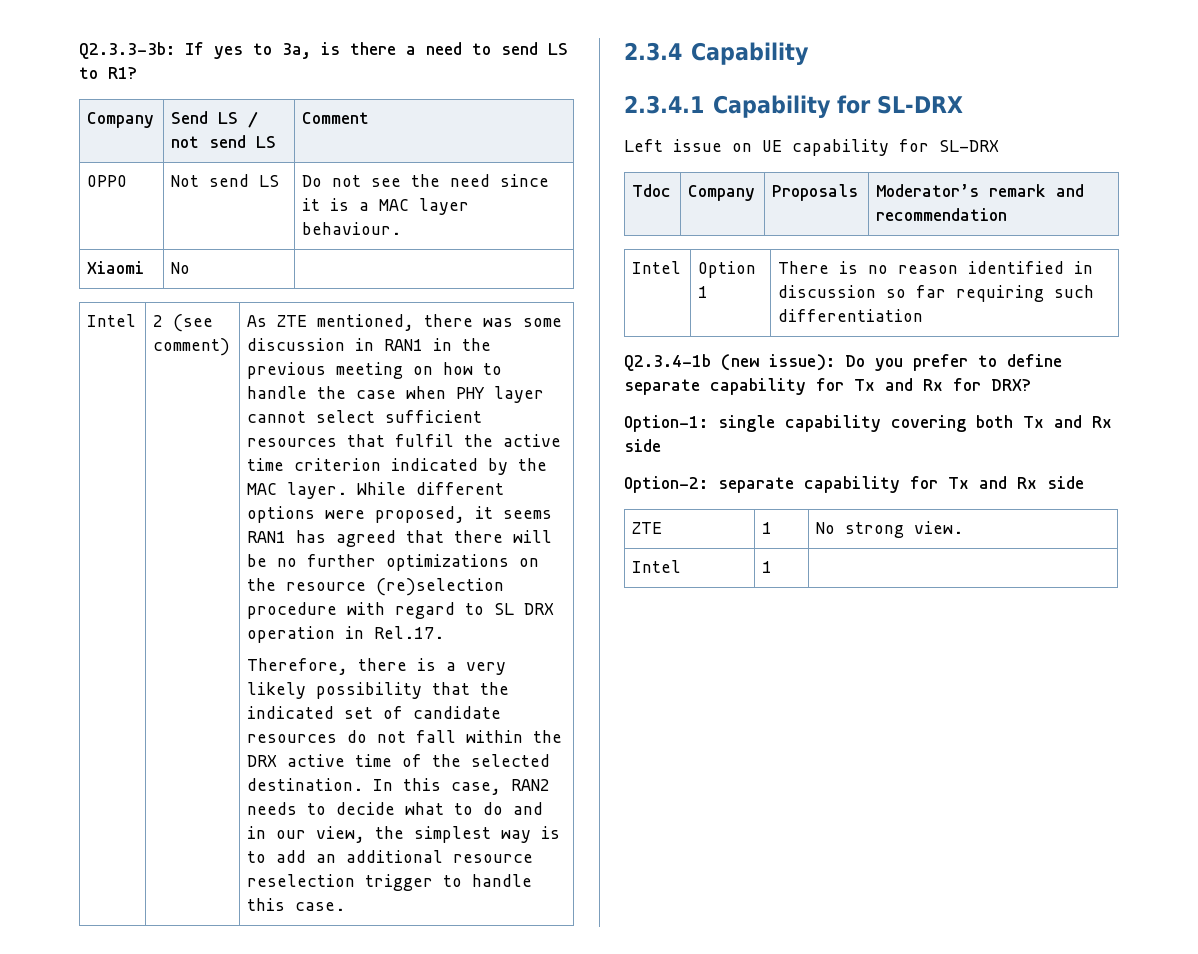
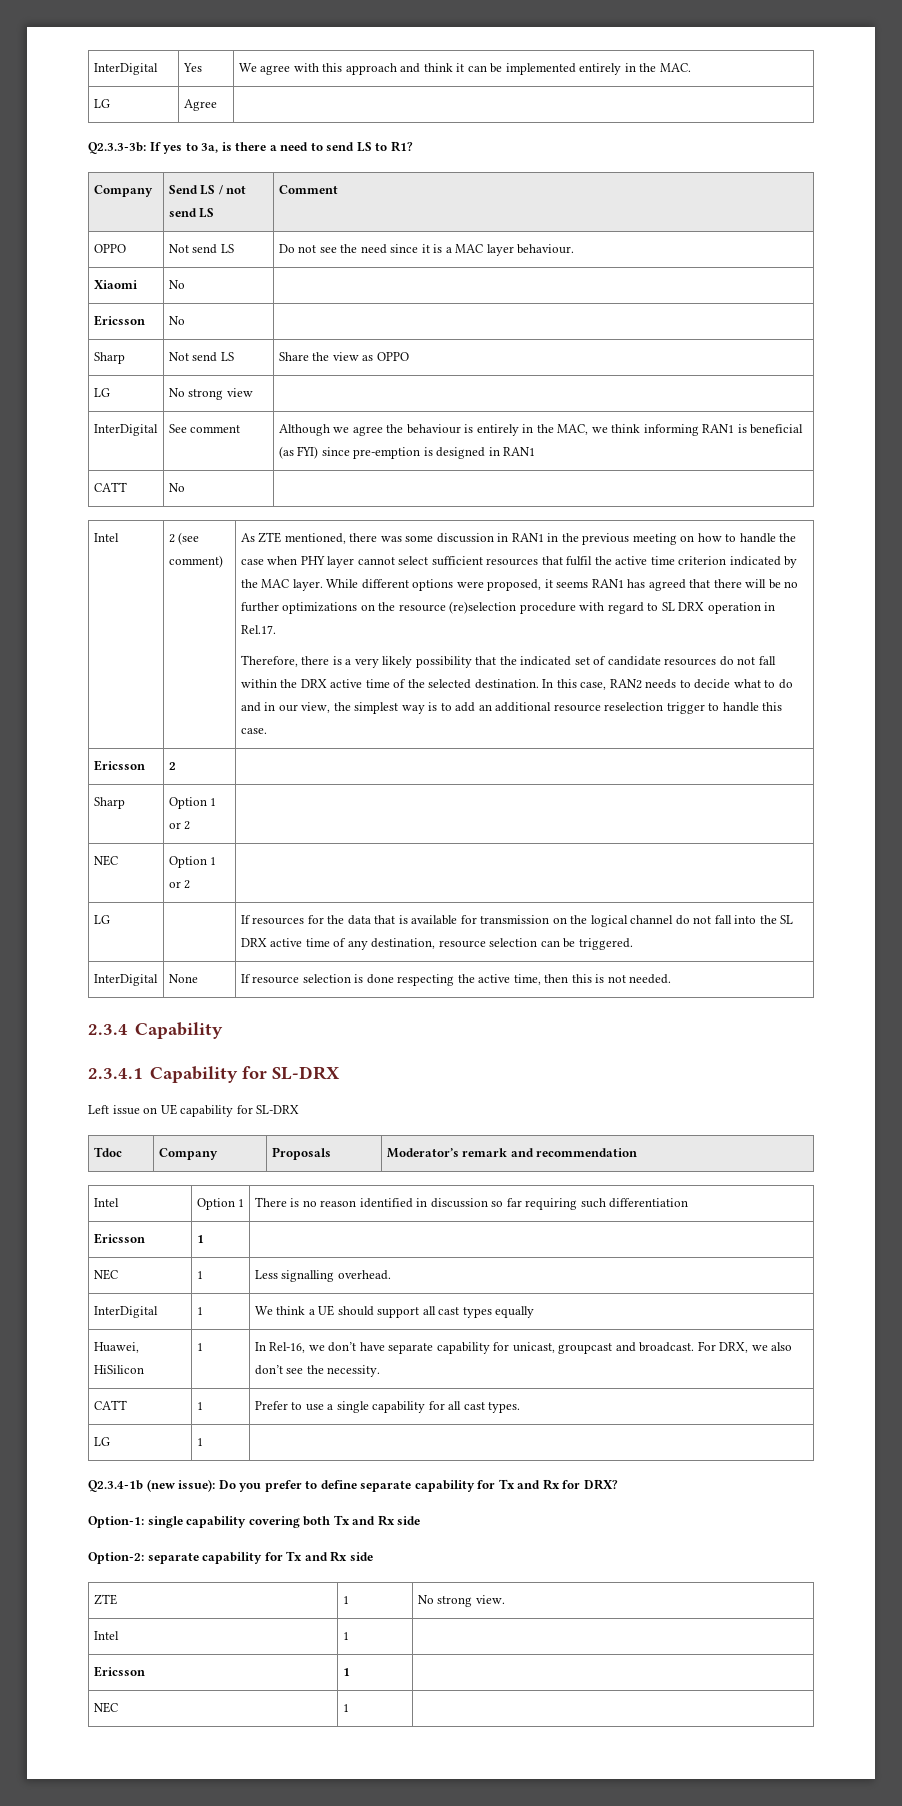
(79, 50) none -> [93,63,158,75] [182,63,202,72] [238,63,691,75] [93,99,110,108] [183,99,217,111] InterDigital | Yes | We agree with this approach and think it can be implemented entirely in the MAC. // LG | Agree | //
(191, 268) none -> [93,315,145,326] [168,316,185,325] [93,352,125,364] [168,352,234,362] [278,352,409,361] [93,388,110,397] [168,388,253,400] [93,424,158,436] [168,424,241,433] [278,424,804,436] [278,446,536,459] [93,482,127,492] [168,483,185,492] // Ericsson | No | // Sharp | Not send LS | Share the view as OPPO // LG | No strong view | // InterDigital | See comment | Although we agree the behaviour is entirely in the MAC, we think informing RAN1 is beneficial (as FYI) since pre-emption is designed in RAN1 // CATT | No |
(346, 906) none -> [93,760,145,771] [168,762,176,770] [93,797,125,809] [168,797,217,809] [168,821,191,830] [93,855,118,866] [168,856,217,868] [168,880,191,889] [93,915,110,924] [240,915,794,927] [240,938,633,950] [93,974,158,986] [168,974,198,983] [240,974,672,986] // Ericsson | 2 | // Sharp | Option 1 or 2 | // NEC | Option 1 or 2 | // LG | | If resources for the data that is available for transmission on the logical channel do not fall into the SL DRX active time of any destination, resource selection can be triggered. // InterDigital | None | If resource selection is done respecting the active time, then this is not needed.
(924, 315) none -> [93,1233,145,1244] [196,1235,204,1243] [93,1269,118,1280] [196,1271,203,1279] [254,1270,391,1282] [93,1306,158,1318] [196,1307,203,1315] [254,1305,535,1318] [93,1342,139,1353] [93,1365,144,1374] [196,1343,203,1351] [254,1341,793,1354] [254,1365,381,1377] [93,1400,127,1410] [196,1402,203,1410] [254,1401,521,1413] [93,1437,110,1446] [196,1438,203,1446] // Ericsson | 1 | // NEC | 1 | Less signalling overhead. // InterDigital | 1 | We think a UE should support all cast types equally // Huawei, HiSilicon | 1 | In Rel-16, we don’t have separate capability for unicast, groupcast and broadcast. For DRX, we also don’t see the necessity. // CATT | 1 | Prefer to use a single capability for all cast types. // LG | 1 |
(773, 567) none -> [93,1666,145,1677] [342,1668,350,1676] [93,1702,118,1713] [342,1704,349,1712] // Ericsson | 1 | // NEC | 1 |

